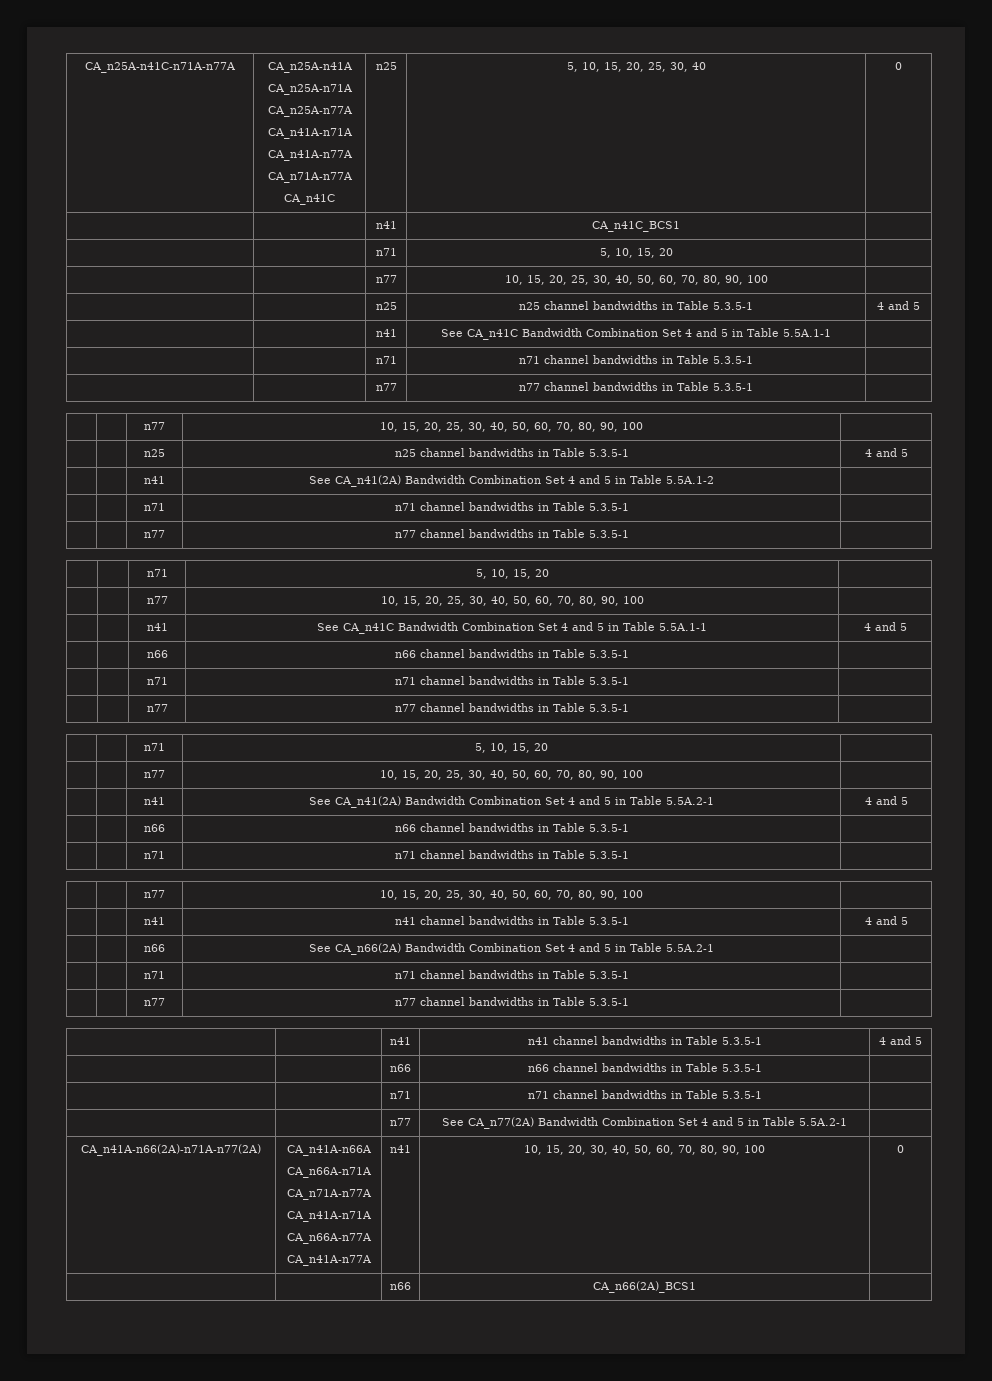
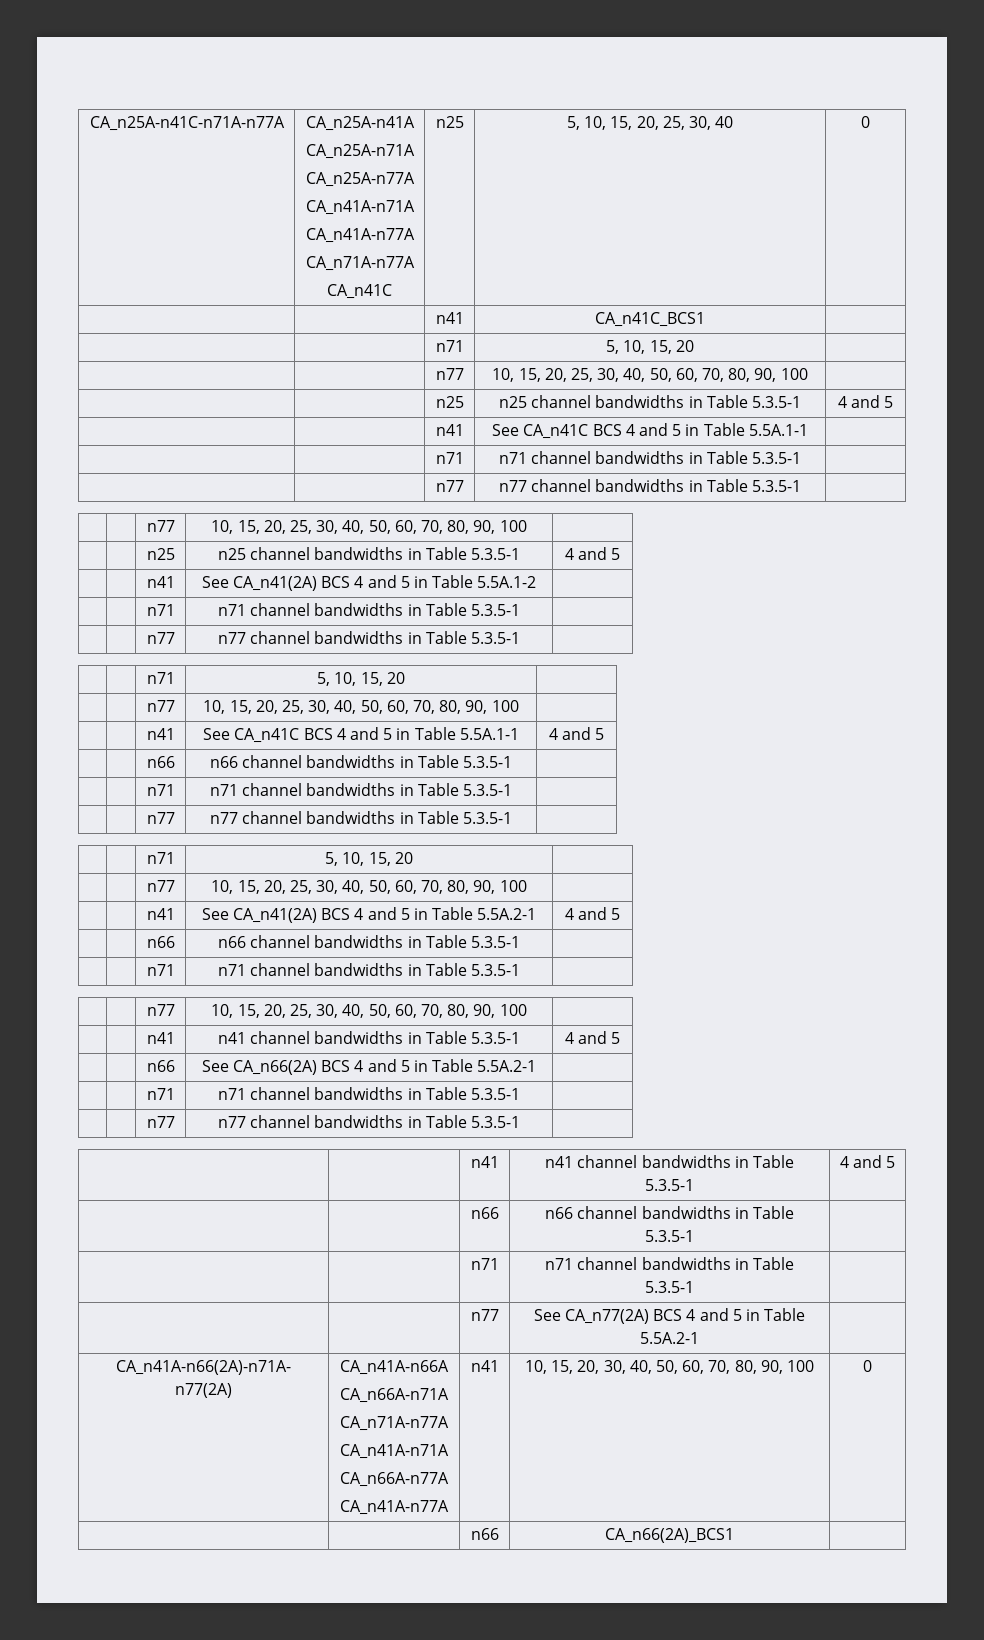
[522,328,682,337] Bandwidth Combination Set -> [592,424,622,436] BCS
[405,475,565,484] Bandwidth Combination Set -> [321,576,351,588] BCS
[398,622,558,631] Bandwidth Combination Set -> [303,728,333,740] BCS
[405,796,565,805] Bandwidth Combination Set -> [321,908,351,920] BCS
[405,943,565,952] Bandwidth Combination Set -> [321,1060,351,1072] BCS
[538,1117,698,1126] Bandwidth Combination Set -> [653,1309,683,1321] BCS

